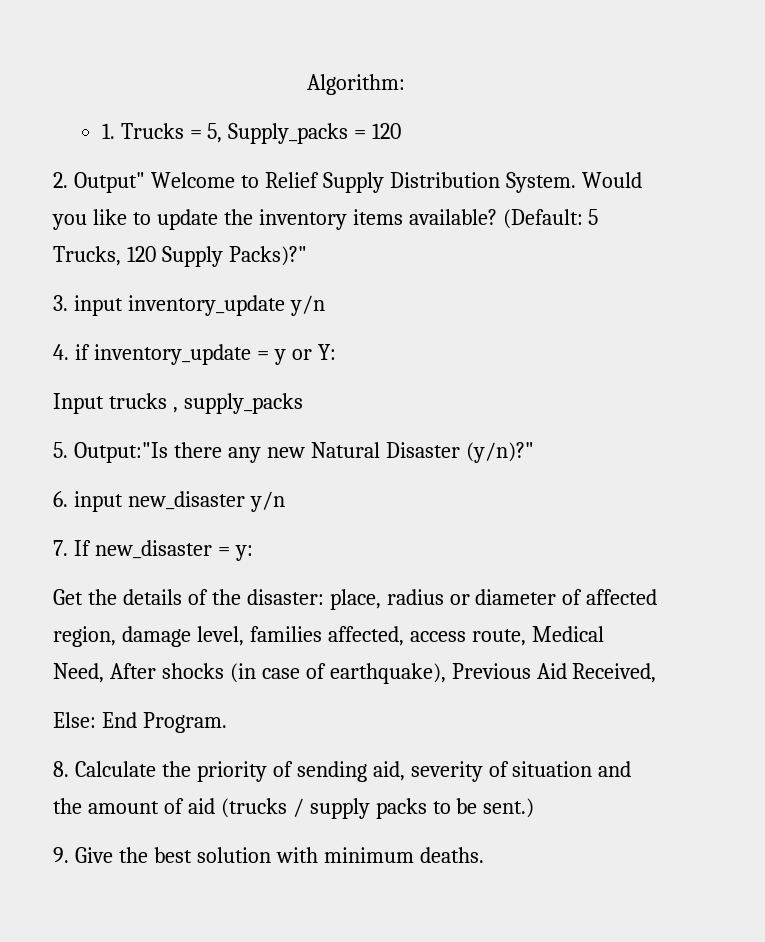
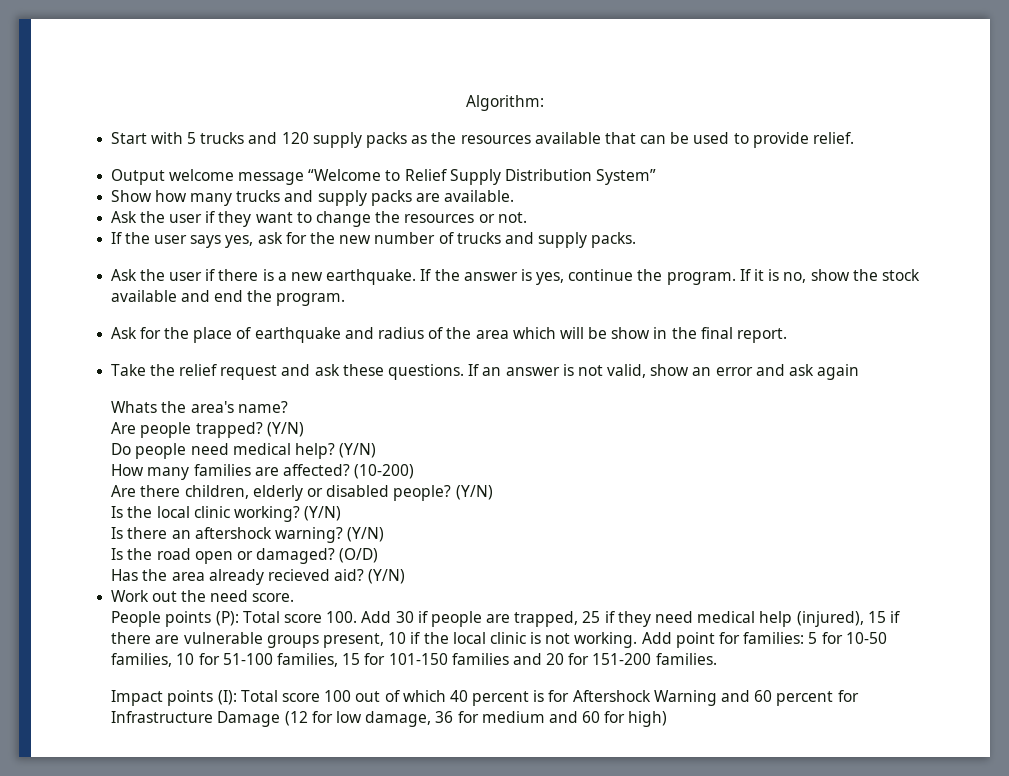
[101,123,402,144] [53,172,642,193] [52,209,599,230] [53,246,307,267] [53,295,325,316] [53,344,336,365] [53,393,303,414] [53,442,534,463] [53,491,285,512] [53,540,253,561] [53,589,658,610] [53,626,604,647] [53,663,657,684] [53,712,227,733] [53,761,632,782] [53,798,535,819] [53,847,484,863] 1. Trucks = 5, Supply_packs = 120 // 2. Output" Welcome to Relief Supply Distribution System. Would you like to update the inventory items available? (Default: 5 Trucks, 120 Supply Packs)?" // 3. input inventory_update y/n // 4. if inventory_update = y or Y: // Input trucks , supply_packs // 5. Output:"Is there any new Natural Disaster (y/n)?" // 6. input new_disaster y/n // 7. If new_disaster = y: // Get the details of the disaster: place, radius or diameter of affected region, damage level, families affected, access route, Medical Need, After shocks (in case of earthquake), Previous Aid Received, // Else: End Program. // 8. Calculate the priority of sending aid, severity of situation and the amount of aid (trucks / supply packs to be sent.) // 9. Give the best solution with minimum deaths. -> [110,132,854,148] [110,169,657,185] [110,190,515,206] [110,211,527,227] [110,232,637,248] [110,269,920,285] [110,290,346,306] [110,327,787,343] [110,364,860,380] [111,401,288,413] [111,422,304,438] [111,443,377,459] [111,464,415,480] [111,485,493,501] [111,506,342,522] [111,527,385,543] [111,548,379,564] [111,569,406,585] [110,590,295,602] [111,611,900,627] [111,632,887,648] [111,653,717,667] [111,690,859,706] [111,711,668,727] Start with 5 trucks and 120 supply packs as the resources available that can be used to provide relief. // Output welcome message “Welcome to Relief Supply Distribution System” // Show how many trucks and supply packs are available. // Ask the user if they want to change the resources or not. // If the user says yes, ask for the new number of trucks and supply packs. // Ask the user if there is a new earthquake. If the answer is yes, continue the program. If it is no, show the stock available and end the program. // Ask for the place of earthquake and radius of the area which will be show in the final report. // Take the relief request and ask these questions. If an answer is not valid, show an error and ask again // Whats the area's name? // Are people trapped? (Y/N) // Do people need medical help? (Y/N) // How many families are affected? (10-200) // Are there children, elderly or disabled people? (Y/N) // Is the local clinic working? (Y/N) // Is there an aftershock warning? (Y/N) // Is the road open or damaged? (O/D) // Has the area already recieved aid? (Y/N) // Work out the need score. // People points (P): Total score 100. Add 30 if people are trapped, 25 if they need medical help (injured), 15 if there are vulnerable groups present, 10 if the local clinic is not working. Add point for families: 5 for 10-50 families, 10 for 51-100 families, 15 for 101-150 families and 20 for 151-200 families. // Impact points (I): Total score 100 out of which 40 percent is for Aftershock Warning and 60 percent for Infrastructure Damage (12 for low damage, 36 for medium and 60 for high)

